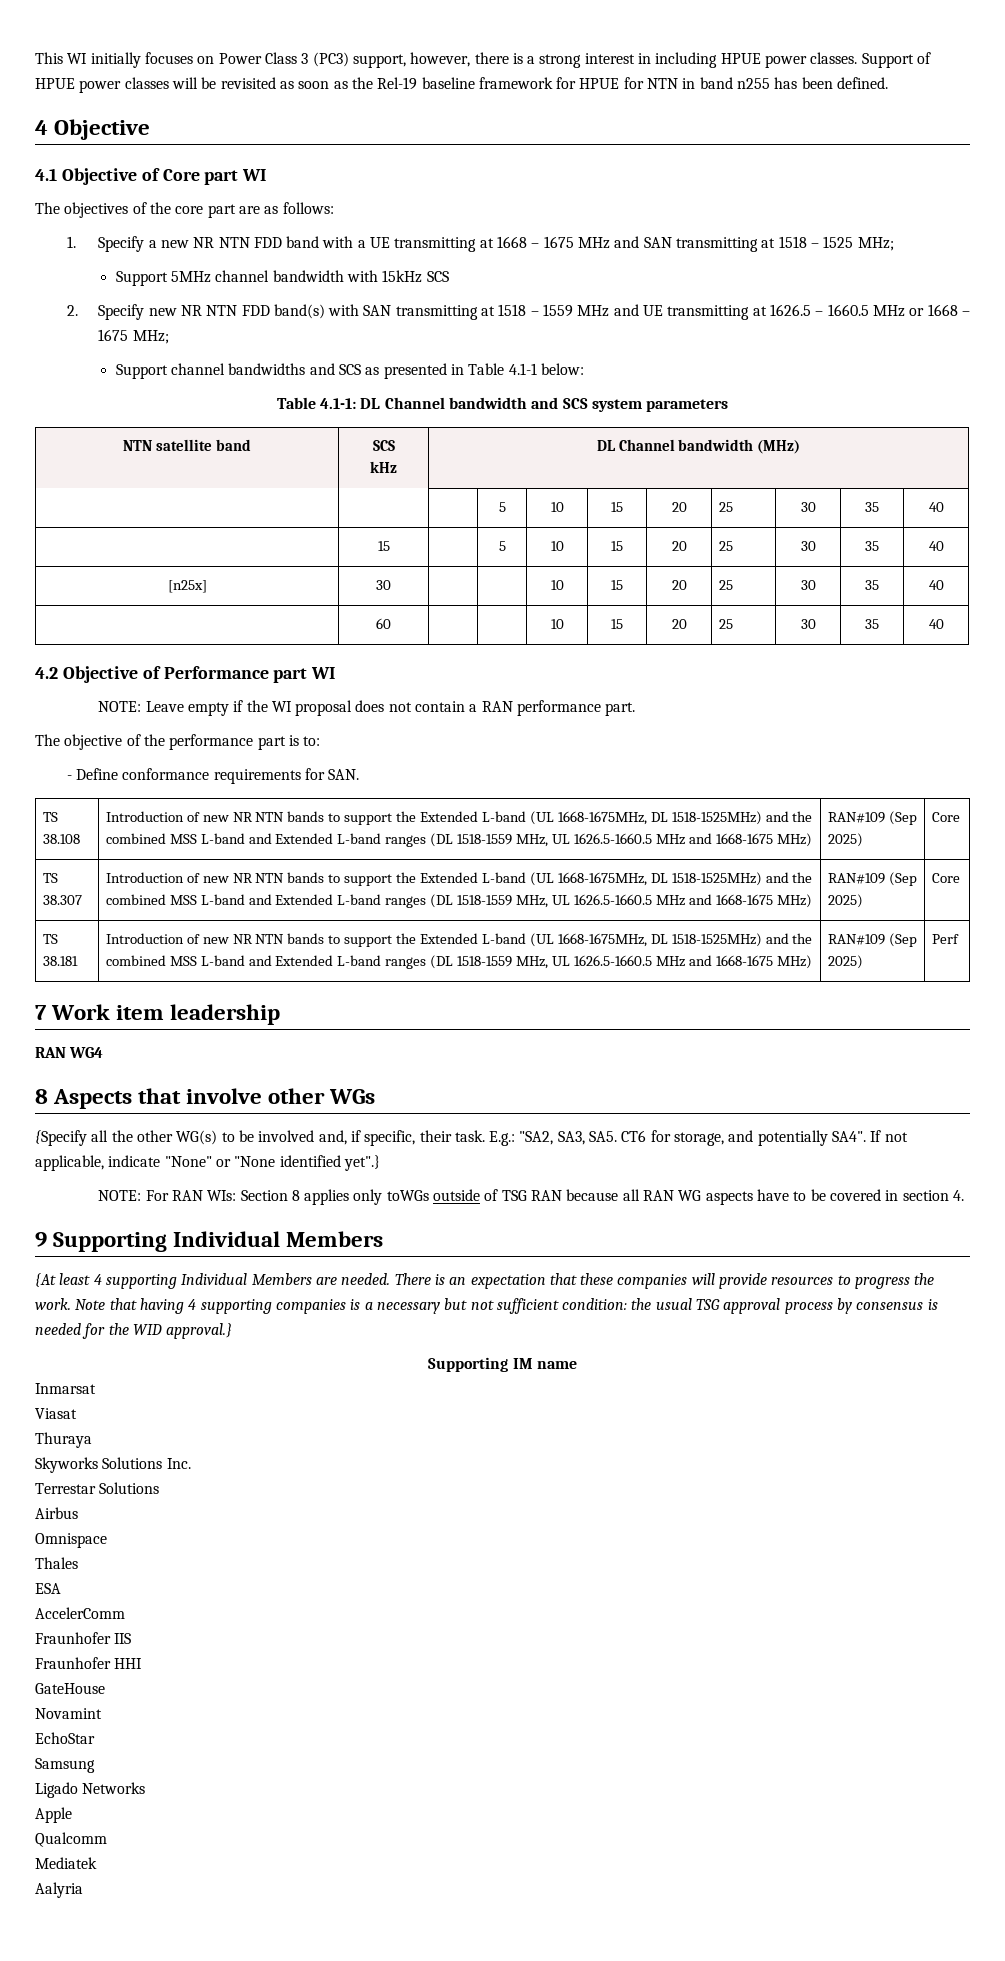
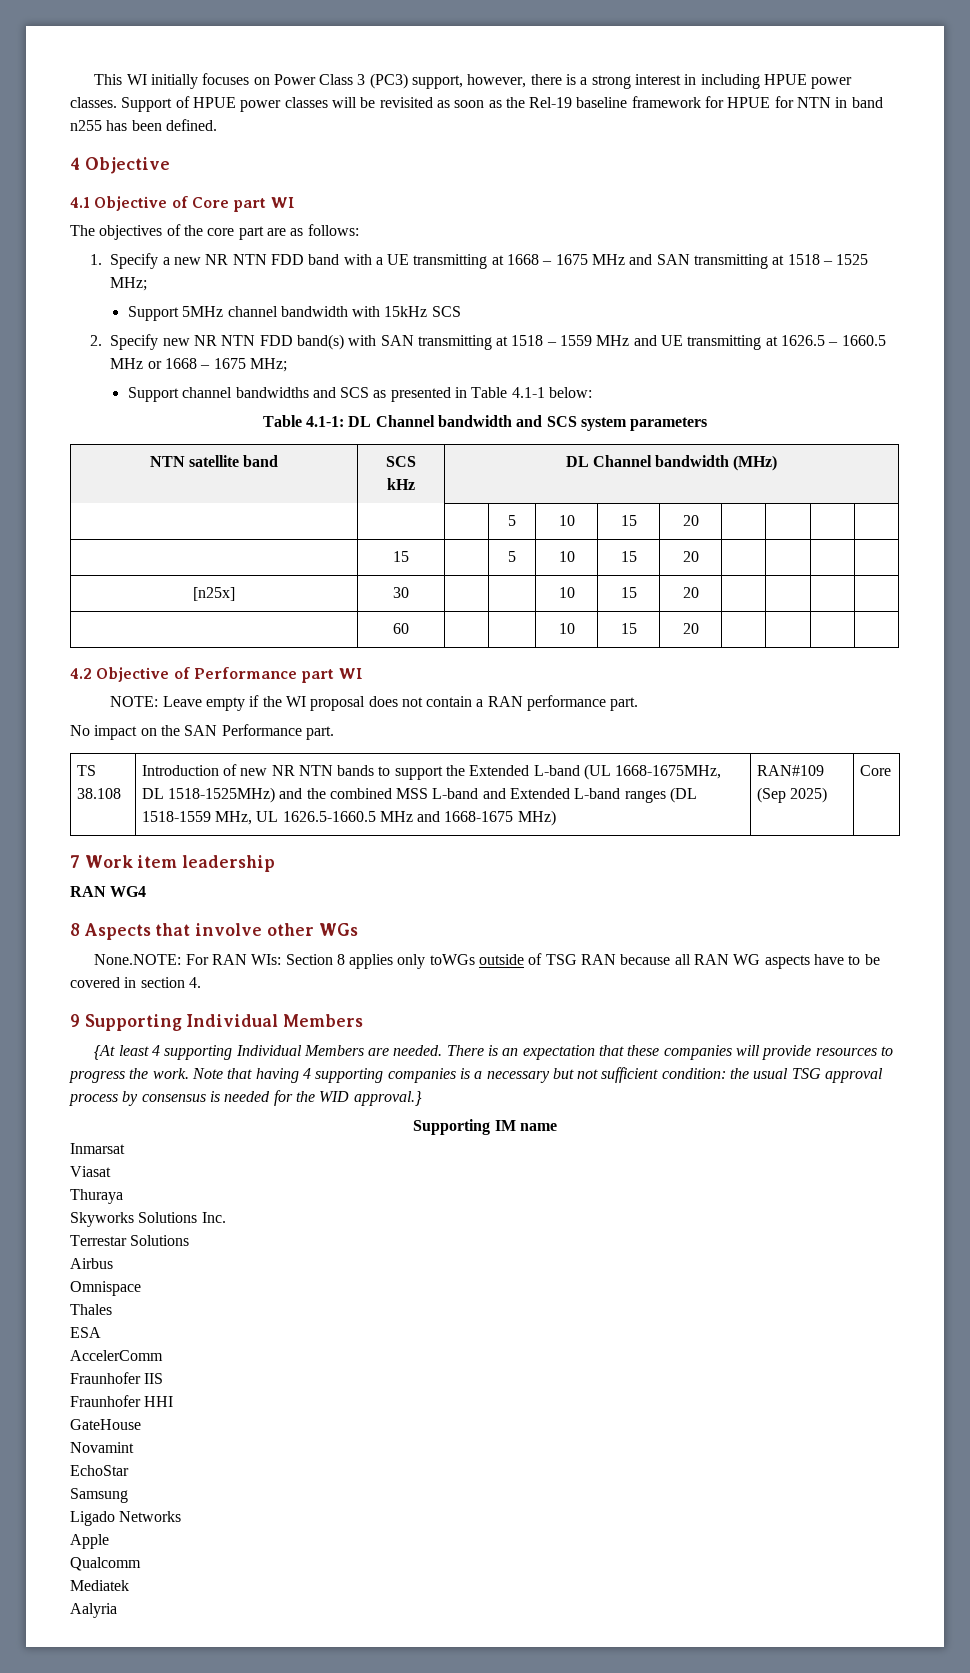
[718,502,733,512] [800,502,816,512] [865,502,879,512] [928,502,944,512] 25 | 30 | 35 | 40 -> (699, 520) | | |
[718,541,733,551] [800,541,816,551] [865,541,879,551] [928,541,944,551] 25 | 30 | 35 | 40 -> (699, 556) | | |
[718,580,733,590] [800,580,816,590] [865,580,879,590] [928,580,944,590] 25 | 30 | 35 | 40 -> (699, 592) | | |
[718,619,733,629] [800,619,816,629] [865,619,879,629] [928,619,944,629] 25 | 30 | 35 | 40 -> (699, 628) | | |
[35,734,321,750] [66,768,360,784] The objective of the performance part is to: // - Define conformance requirements for SAN. -> [70,724,334,740] No impact on the SAN Performance part.
[42,873,58,883] [42,895,82,905] [105,872,813,886] [105,894,812,908] [827,872,917,886] [827,894,863,908] [931,873,960,883] [42,934,58,944] [42,956,78,966] [105,933,813,947] [105,955,812,969] [827,933,917,947] [827,955,863,969] [931,934,959,944] // TS 38.307 | Introduction of new NR NTN bands to support the Extended L-band (UL 1668-1675MHz, DL 1518-1525MHz) and the combined MSS L-band and Extended L-band ranges (DL 1518-1559 MHz, UL 1626.5-1660.5 MHz and 1668-1675 MHz) | RAN#109 (Sep 2025) | Core // TS 38.181 | Introduction of new NR NTN bands to support the Extended L-band (UL 1668-1675MHz, DL 1518-1525MHz) and the combined MSS L-band and Extended L-band ranges (DL 1518-1559 MHz, UL 1626.5-1660.5 MHz and 1668-1675 MHz) | RAN#109 (Sep 2025) | Perf -> (891, 770) none
[35,1130,908,1146] [35,1155,380,1171] [98,1190,142,1201] {Specify all the other WG(s) to be involved and, if specific, their task. E.g.: "SA2, SA3, SA5. CT6 for storage, and potentially SA4". If not applicable, indicate "None" or "None identified yet".} // NOTE: -> [94,954,182,965] None.NOTE:

